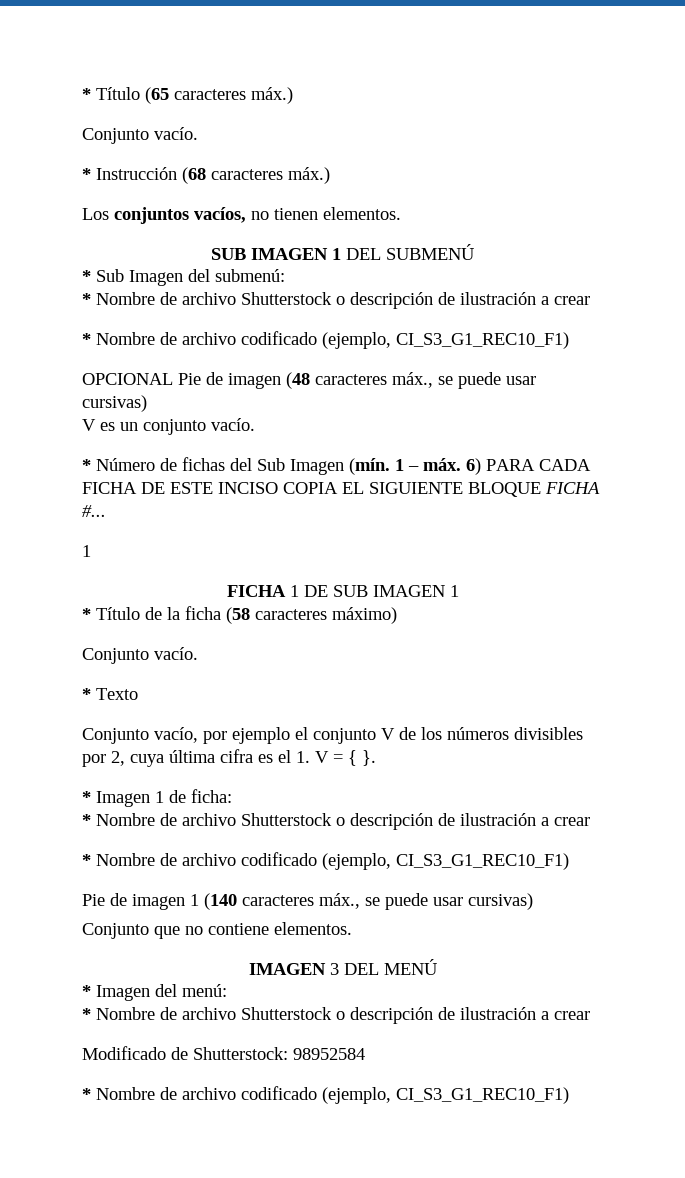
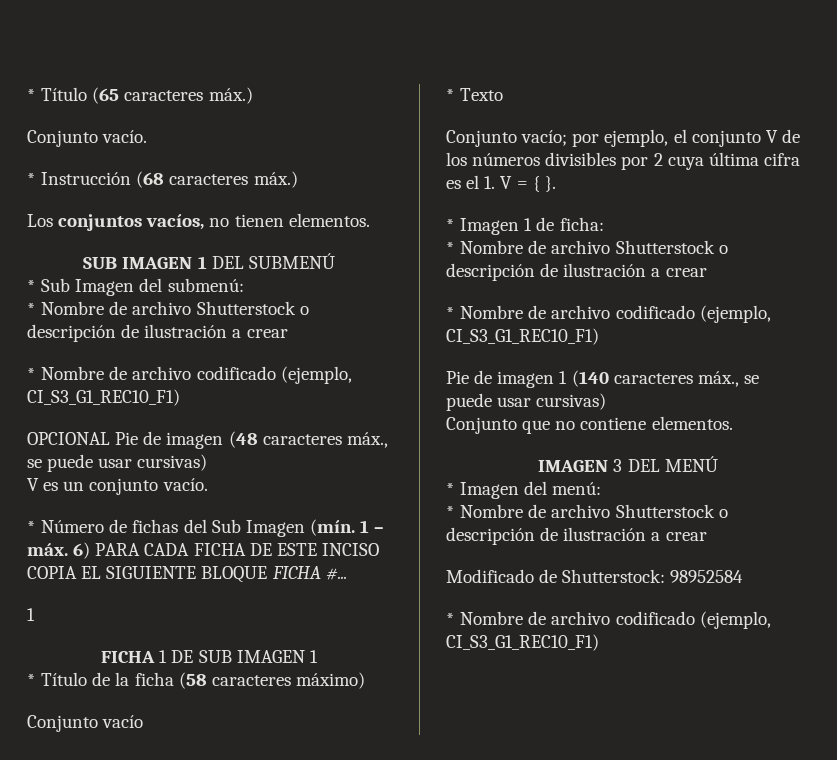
[154,647,198,660] vacío. -> [102,715,144,728] vacío
[154,727,290,744] vacío, por ejemplo -> [521,129,669,147] vacío; por ejemplo,
[111,751,125,766] 2, -> [653,153,663,166] 2

